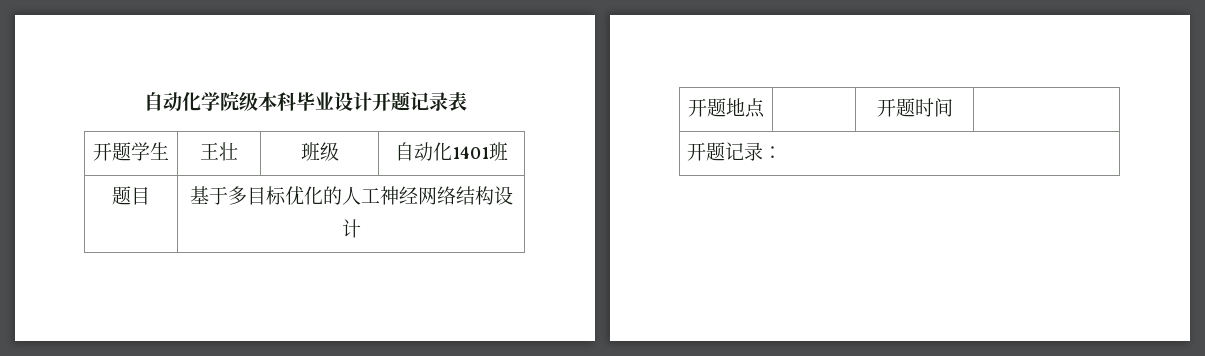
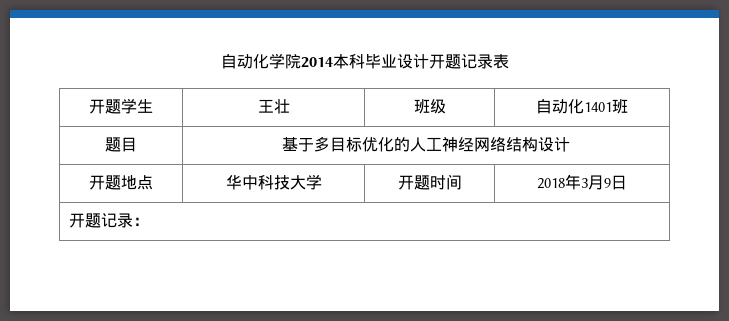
[238,92,258,111] 级 -> [300,57,333,68] 2014
(765, 108) none -> [225,174,322,190] 华中科技大学
(953, 107) none -> [537,174,627,190] 2018年3月9日

